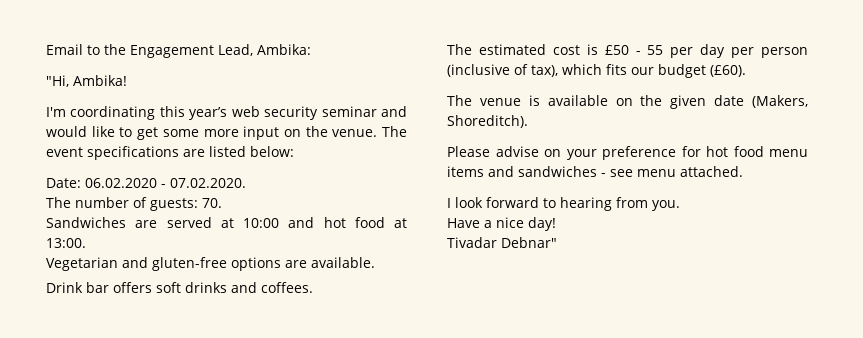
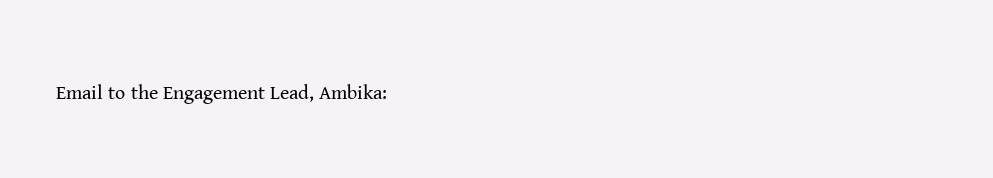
[46,75,127,87] [46,106,407,120] [46,126,407,140] [46,146,294,160] [46,178,246,188] [46,197,222,211] [46,217,407,228] [46,238,86,248] [46,257,375,271] [46,282,313,293] [447,44,808,58] [447,64,746,78] [447,95,808,109] [447,115,528,128] [447,146,808,160] [447,166,743,177] [447,197,680,211] [447,217,556,231] [447,237,557,248] // "Hi, Ambika! // I'm coordinating this year’s web security seminar and would like to get some more input on the venue. The event specifications are listed below: // Date: 06.02.2020 - 07.02.2020. // The number of guests: 70. // Sandwiches are served at 10:00 and hot food at 13:00. // Vegetarian and gluten-free options are available. // Drink bar offers soft drinks and coffees. // The estimated cost is £50 - 55 per day per person (inclusive of tax), which fits our budget (£60). // The venue is available on the given date (Makers, Shoreditch). // Please advise on your preference for hot food menu items and sandwiches - see menu attached. // I look forward to hearing from you. // Have a nice day! // Tivadar Debnar" -> (388, 91) none

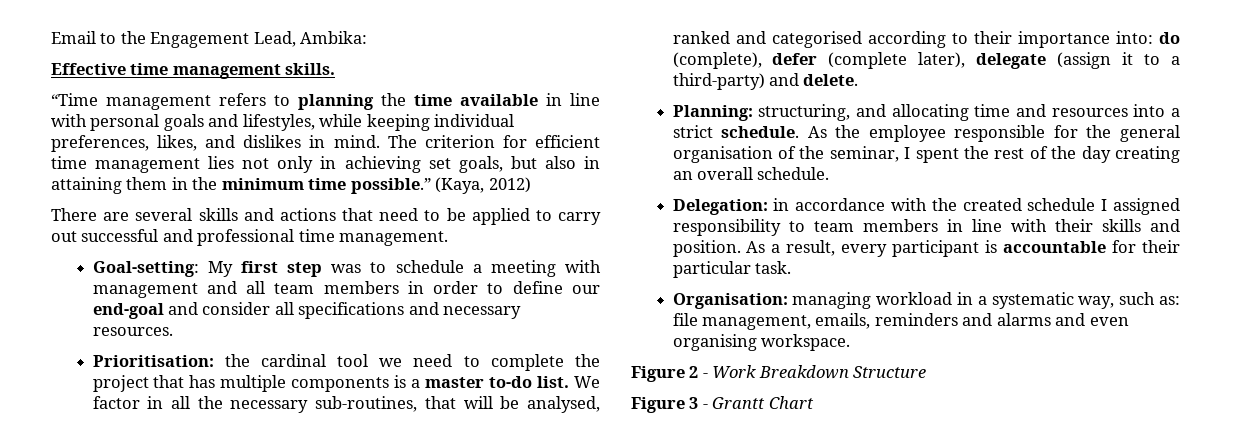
(388, 91) none -> [51,63,336,79] [51,93,600,110] [51,114,515,131] [51,135,600,152] [51,156,600,173] [51,177,531,194] [51,208,601,225] [51,229,449,246] [92,260,601,277] [92,281,600,298] [92,302,522,319] [92,327,173,336] [92,354,600,371] [92,375,600,392] [92,396,600,413] [672,31,1180,48] [672,52,1180,69] [672,73,859,90] [672,104,1180,121] [672,125,1180,142] [672,146,1180,163] [672,167,830,180] [672,198,1180,215] [672,219,1180,236] [672,240,1180,257] [672,261,791,278] [672,292,1180,309] [672,313,1129,330] [672,334,850,351] [631,365,927,382] [631,396,814,413] // Effective time management skills. // “Time management refers to planning the time available in line with personal goals and lifestyles, while keeping individual preferences, likes, and dislikes in mind. The criterion for efficient time management lies not only in achieving set goals, but also in attaining them in the minimum time possible.” (Kaya, 2012) // There are several skills and actions that need to be applied to carry out successful and professional time management. // Goal-setting: My first step was to schedule a meeting with management and all team members in order to define our end-goal and consider all specifications and necessary resources. // Prioritisation: the cardinal tool we need to complete the project that has multiple components is a master to-do list. We factor in all the necessary sub-routines, that will be analysed, ranked and categorised according to their importance into: do (complete), defer (complete later), delegate (assign it to a third-party) and delete. // Planning: structuring, and allocating time and resources into a strict schedule. As the employee responsible for the general organisation of the seminar, I spent the rest of the day creating an overall schedule. // Delegation: in accordance with the created schedule I assigned responsibility to team members in line with their skills and position. As a result, every participant is accountable for their particular task. // Organisation: managing workload in a systematic way, such as: file management, emails, reminders and alarms and even organising workspace. // Figure 2 - Work Breakdown Structure // Figure 3 - Grantt Chart

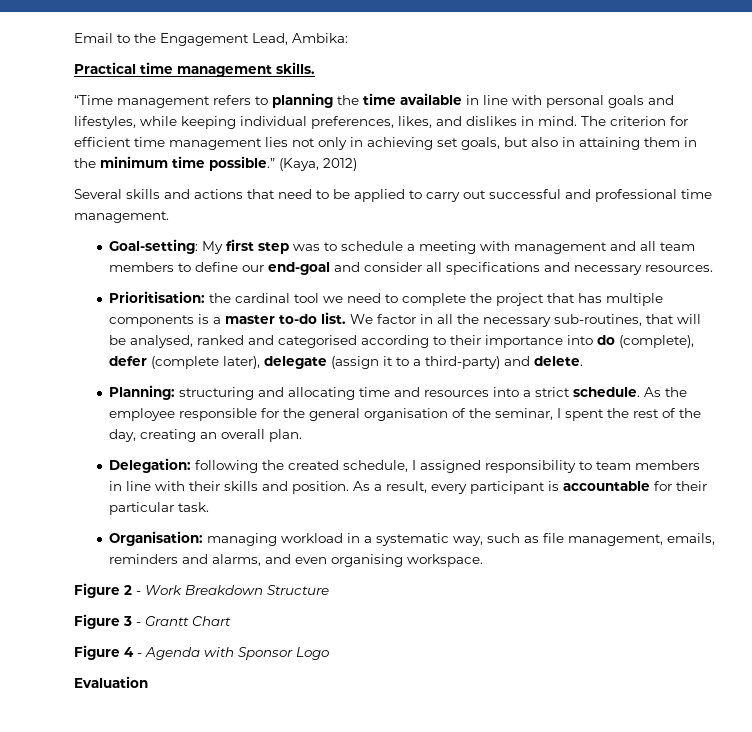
[51,63,126,75] Effective -> [74,62,136,74] Practical
[51,208,193,221] There are several -> [74,189,122,199] Several
[407,281,479,294] in order -> (175, 267) none
[1115,31,1153,44] into: -> [567,335,594,345] into
[758,104,851,121] structuring, -> [179,387,255,400] structuring
[1081,146,1111,163] day -> [109,429,137,442] day,
[757,167,830,180] schedule. -> [269,429,303,442] plan.
[773,198,927,211] in accordance with -> [195,460,259,473] following
[1027,198,1096,211] schedule -> [343,460,409,472] schedule,
[1159,296,1180,305] as: -> [524,536,540,543] as
[996,313,1051,326] alarms -> [212,554,262,566] alarms,
(814, 402) none -> [74,645,329,660] [74,676,148,688] // Figure 4 - Agenda with Sponsor Logo // Evaluation

